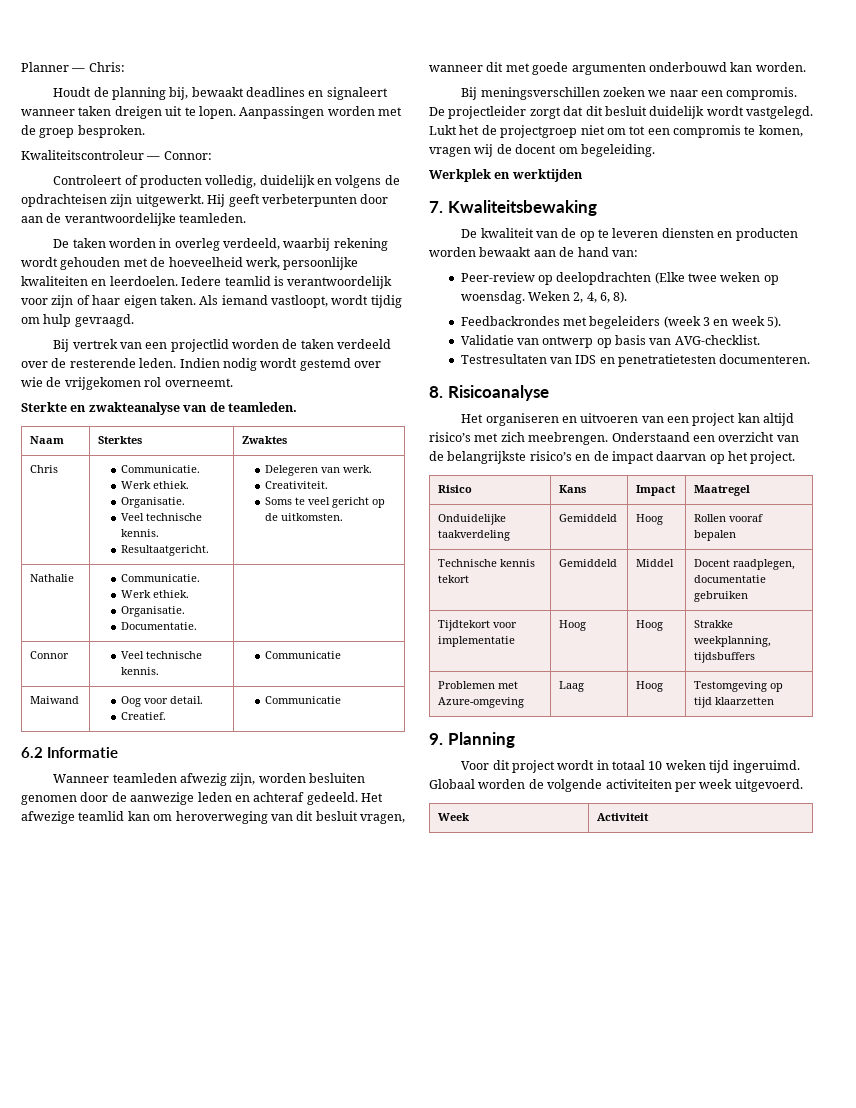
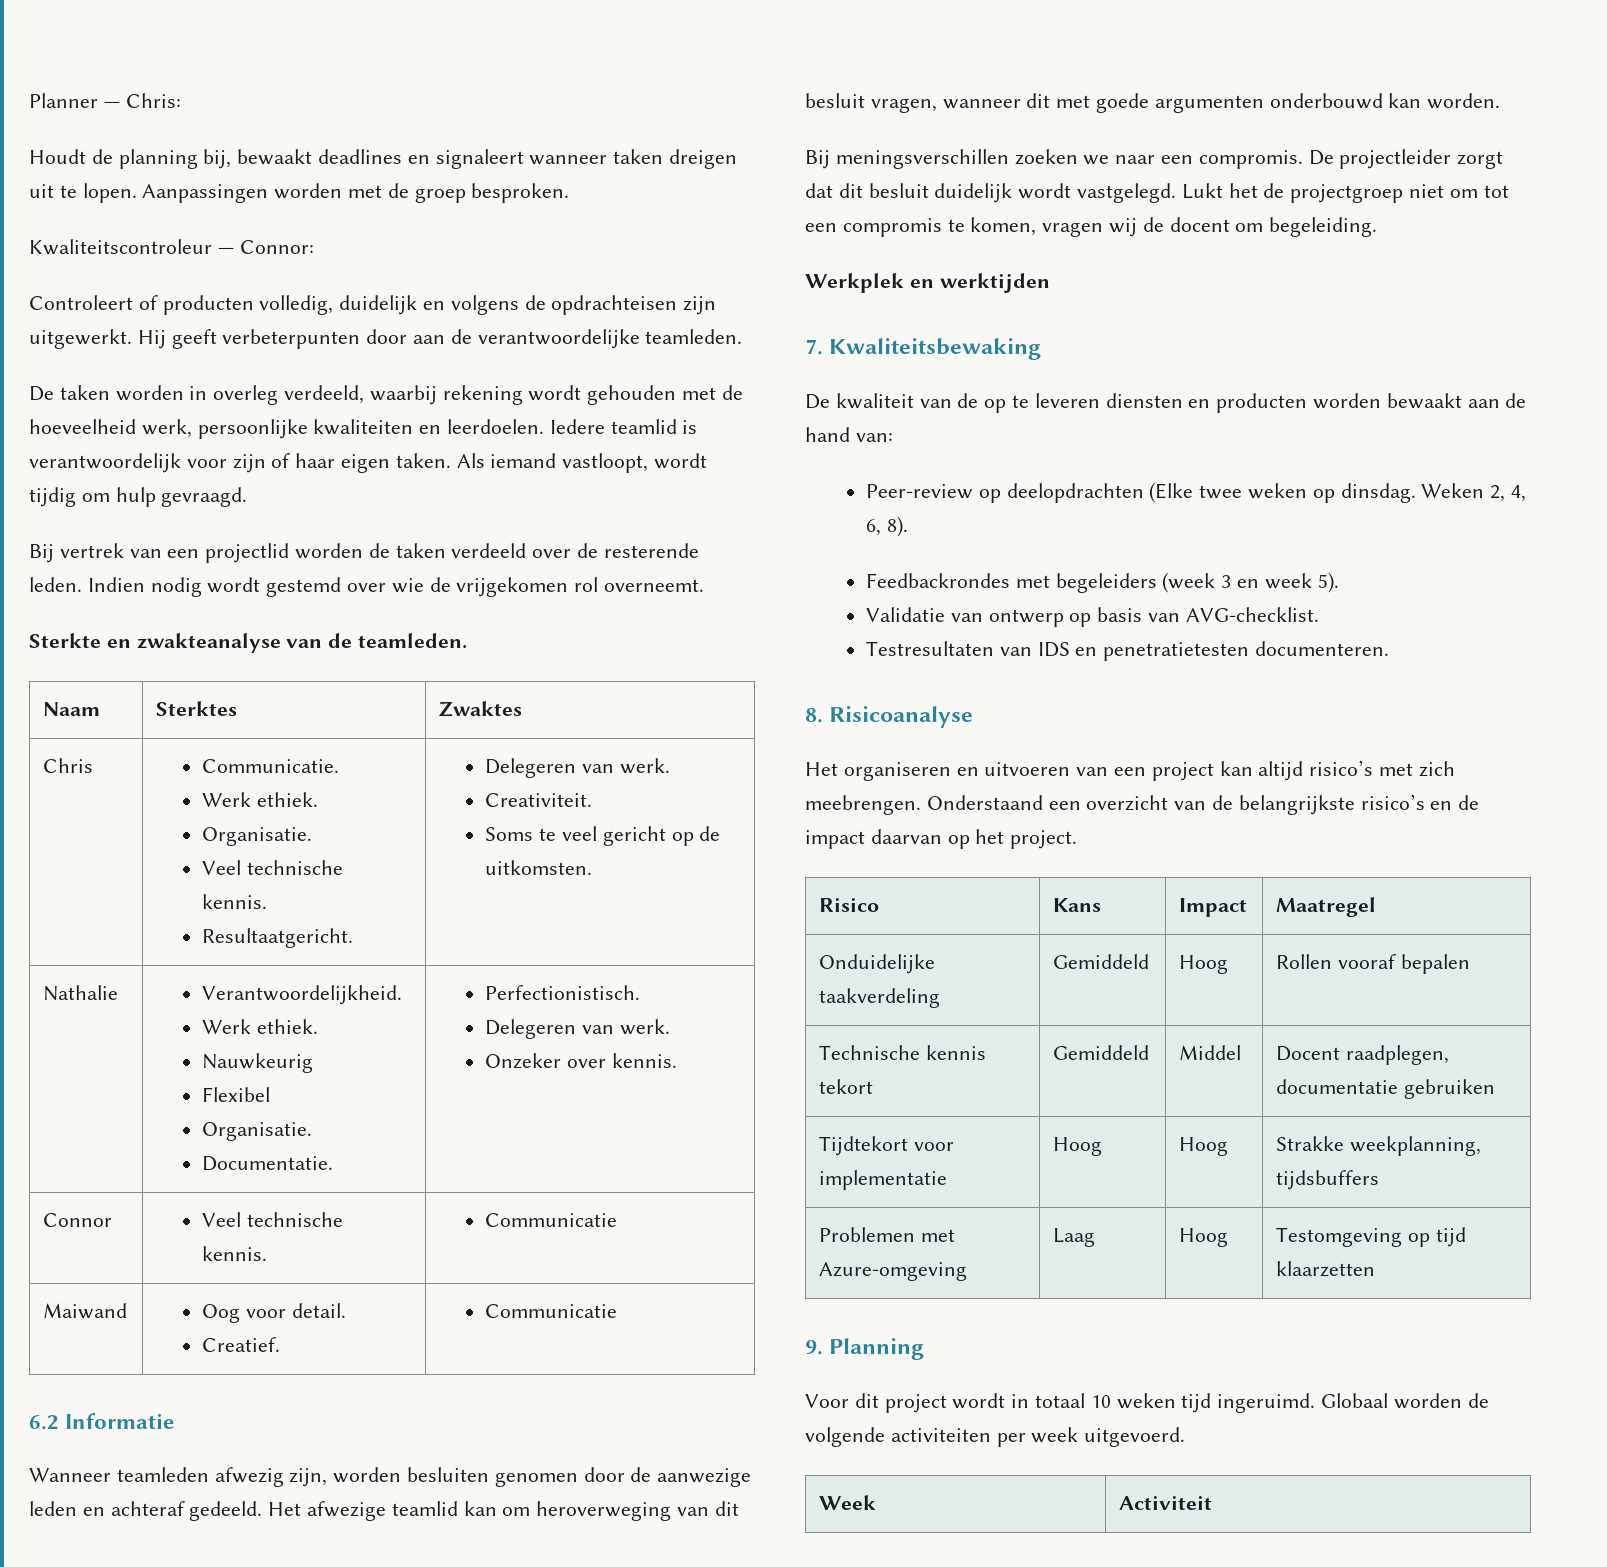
[120,574,200,582] [120,590,189,598] Communicatie. // Werk ethiek. -> [202,985,403,1005] [202,1019,319,1034] [202,1053,314,1073] [202,1087,271,1102] Verantwoordelijkheid. // Werk ethiek. // Nauwkeurig // Flexibel
(197, 626) none -> [485,985,641,1000] [485,1019,670,1039] [485,1053,677,1069] Perfectionistisch. // Delegeren van werk. // Onzeker over kennis.
[460,291,525,304] woensdag. -> [1340,483,1416,503] dinsdag.

